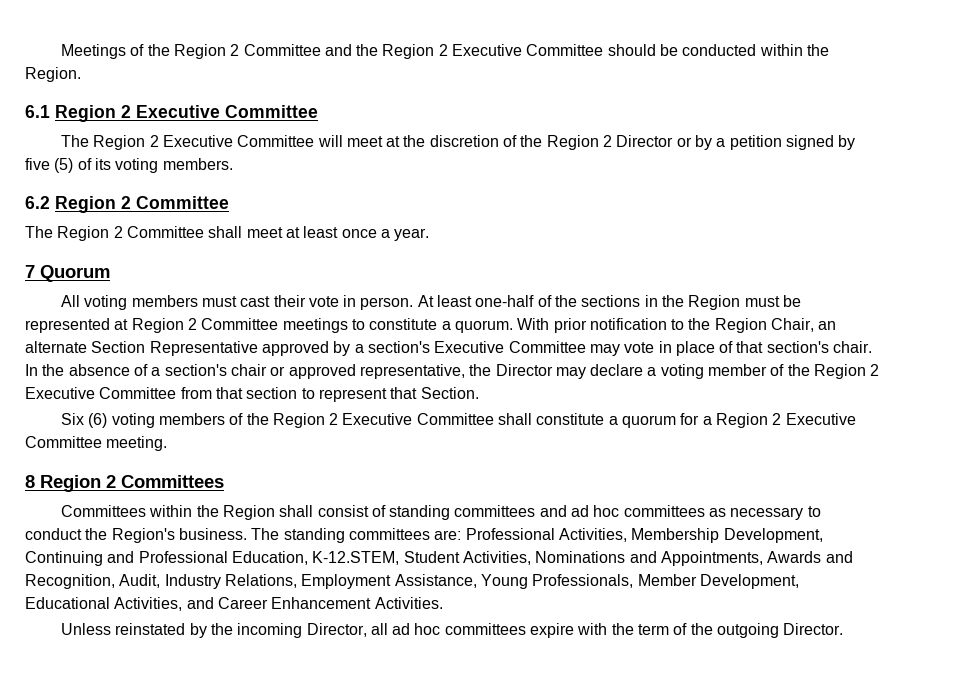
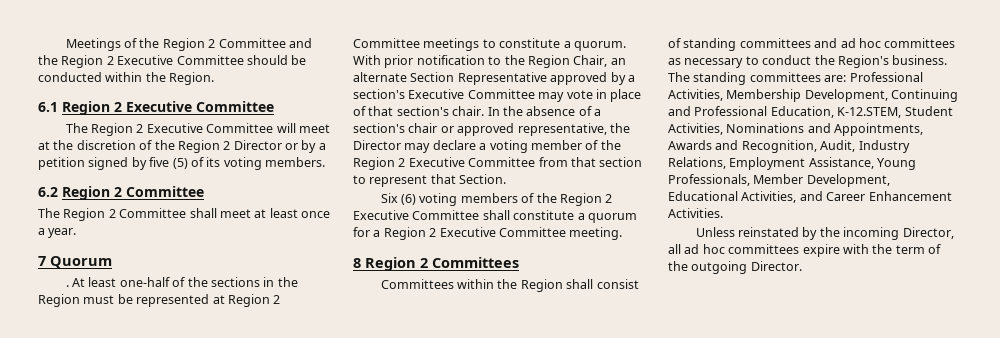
[60,295,414,310] All voting members must cast their vote in person. -> [65,285,69,287] .

